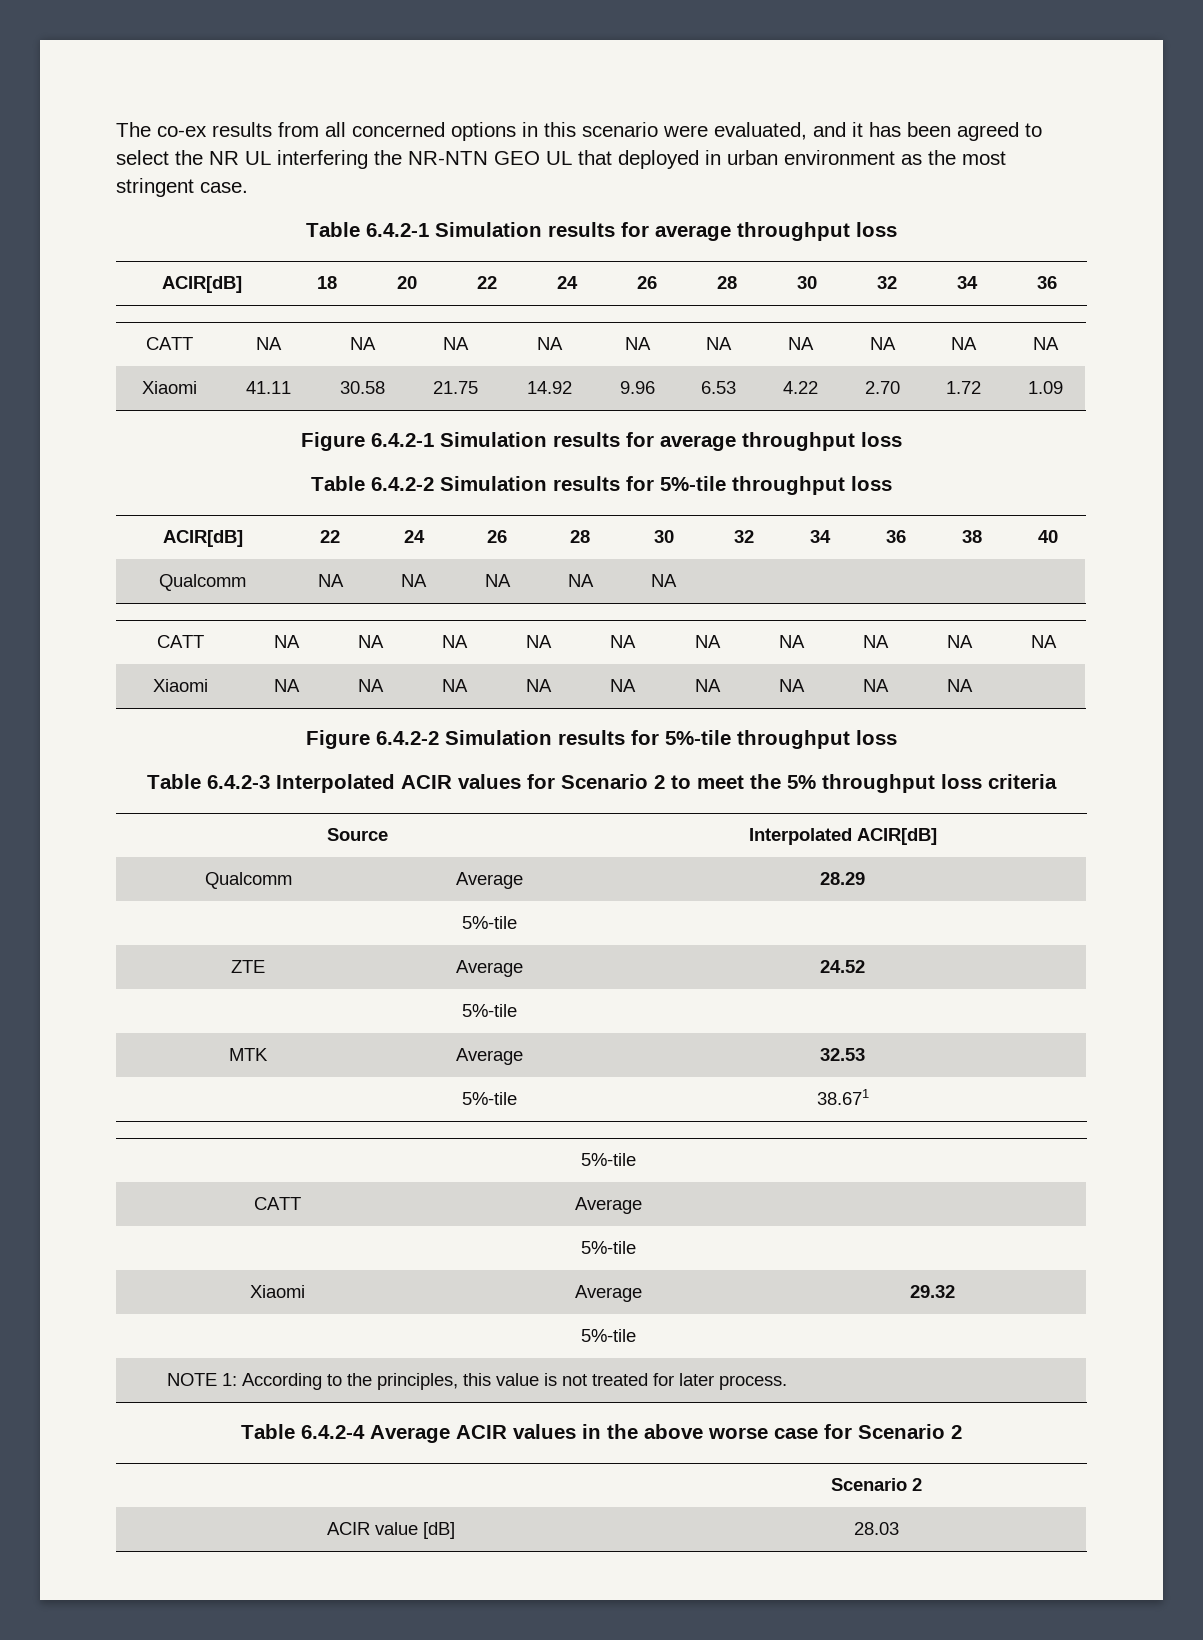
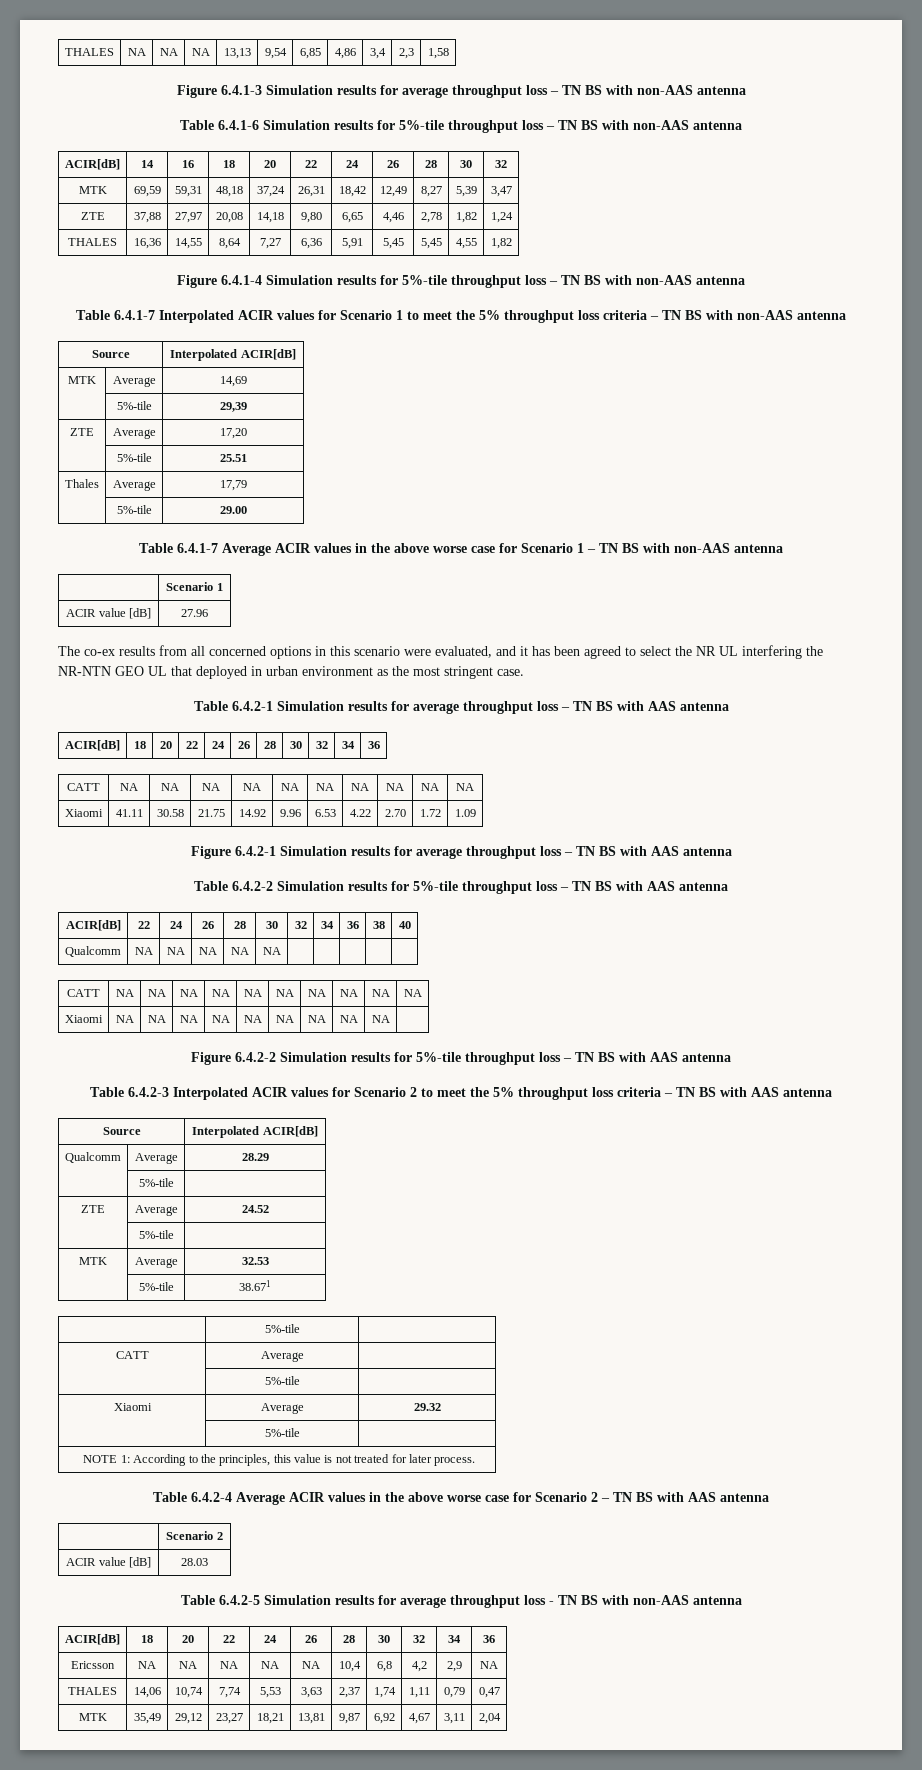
(116, 129) none -> [65,48,114,56] [127,48,146,56] [159,48,178,56] [191,48,210,56] [223,48,251,59] [264,48,287,59] [299,48,321,59] [334,48,356,59] [369,48,386,59] [398,48,414,59] [427,48,449,59] [176,85,746,98] [180,120,742,133] [65,159,120,170] [141,160,154,168] [182,160,194,168] [223,160,235,168] [264,160,276,168] [305,160,317,168] [346,160,359,168] [387,160,399,168] [425,160,437,168] [460,160,472,168] [495,160,507,168] [78,186,107,194] [133,186,161,197] [174,186,202,197] [215,186,243,197] [256,186,285,197] [297,186,325,197] [338,186,366,197] [379,186,407,197] [420,186,442,197] [455,186,477,197] [490,186,512,197] [80,212,105,220] [133,212,161,223] [174,212,202,223] [215,212,243,223] [256,212,284,223] [300,212,322,223] [341,212,363,223] [382,212,404,223] [420,212,442,223] [455,212,477,223] [490,212,513,223] [68,238,117,246] [133,238,161,249] [174,238,202,249] [218,238,241,249] [259,238,281,249] [300,238,322,249] [341,238,363,249] [382,238,404,249] [420,238,442,249] [455,238,477,249] [490,238,512,249] [177,275,745,288] [76,310,846,323] [91,350,130,358] [170,349,296,361] [68,376,96,384] [112,376,156,387] [219,376,247,387] [116,401,152,410] [219,402,247,412] [70,428,94,436] [112,428,156,439] [219,428,247,439] [116,453,152,462] [219,454,247,462] [65,479,99,488] [112,480,156,491] [219,480,247,491] [116,505,152,514] [219,506,247,514] [139,543,783,556] [166,582,223,591] [66,608,151,619] [181,609,208,617] THALES | NA | NA | NA | 13,13 | 9,54 | 6,85 | 4,86 | 3,4 | 2,3 | 1,58 // Figure 6.4.1-3 Simulation results for average throughput loss – TN BS with non-AAS antenna // Table 6.4.1-6 Simulation results for 5%-tile throughput loss – TN BS with non-AAS antenna // ACIR[dB] | 14 | 16 | 18 | 20 | 22 | 24 | 26 | 28 | 30 | 32 // MTK | 69,59 | 59,31 | 48,18 | 37,24 | 26,31 | 18,42 | 12,49 | 8,27 | 5,39 | 3,47 // ZTE | 37,88 | 27,97 | 20,08 | 14,18 | 9,80 | 6,65 | 4,46 | 2,78 | 1,82 | 1,24 // THALES | 16,36 | 14,55 | 8,64 | 7,27 | 6,36 | 5,91 | 5,45 | 5,45 | 4,55 | 1,82 // Figure 6.4.1-4 Simulation results for 5%-tile throughput loss – TN BS with non-AAS antenna // Table 6.4.1-7 Interpolated ACIR values for Scenario 1 to meet the 5% throughput loss criteria – TN BS with non-AAS antenna // Source | Interpolated ACIR[dB] // MTK | Average | 14,69 // | 5%-tile | 29,39 // ZTE | Average | 17,20 // | 5%-tile | 25.51 // Thales | Average | 17,79 // | 5%-tile | 29.00 // Table 6.4.1-7 Average ACIR values in the above worse case for Scenario 1 – TN BS with non-AAS antenna // | Scenario 1 // ACIR value [dB] | 27.96 //
(897, 229) none -> [560,701,729,711] – TN BS with AAS antenna
(902, 439) none -> [563,846,732,856] – TN BS with AAS antenna
(892, 483) none -> [560,881,728,891] – TN BS with AAS antenna
(897, 737) none -> [563,1052,731,1062] – TN BS with AAS antenna
(1057, 781) none -> [664,1087,832,1097] – TN BS with AAS antenna
(962, 1432) none -> [601,1492,769,1502] – TN BS with AAS antenna
(899, 1528) none -> [180,1595,742,1608] [65,1634,120,1645] [141,1635,153,1643] [182,1635,194,1643] [223,1635,235,1643] [264,1635,277,1643] [305,1635,317,1643] [343,1635,355,1643] [378,1635,390,1643] [413,1635,425,1643] [448,1635,461,1643] [483,1635,495,1643] [71,1661,115,1669] [138,1661,156,1669] [179,1661,197,1669] [220,1661,238,1669] [261,1661,279,1669] [302,1661,320,1669] [338,1661,361,1672] [376,1661,392,1672] [411,1661,427,1672] [446,1661,462,1672] [480,1661,498,1669] [68,1687,117,1695] [133,1687,161,1698] [174,1687,203,1698] [218,1687,241,1698] [259,1687,281,1698] [300,1687,322,1698] [338,1687,360,1698] [373,1687,396,1698] [408,1687,430,1698] [443,1687,465,1698] [478,1687,500,1698] [78,1713,107,1721] [133,1713,161,1724] [174,1713,202,1724] [215,1713,243,1724] [256,1713,284,1724] [297,1713,325,1724] [338,1713,360,1724] [373,1713,395,1724] [408,1713,430,1724] [443,1713,465,1724] [478,1713,501,1724] // Table 6.4.2-5 Simulation results for average throughput loss - TN BS with non-AAS antenna // ACIR[dB] | 18 | 20 | 22 | 24 | 26 | 28 | 30 | 32 | 34 | 36 // Ericsson | NA | NA | NA | NA | NA | 10,4 | 6,8 | 4,2 | 2,9 | NA // THALES | 14,06 | 10,74 | 7,74 | 5,53 | 3,63 | 2,37 | 1,74 | 1,11 | 0,79 | 0,47 // MTK | 35,49 | 29,12 | 23,27 | 18,21 | 13,81 | 9,87 | 6,92 | 4,67 | 3,11 | 2,04

